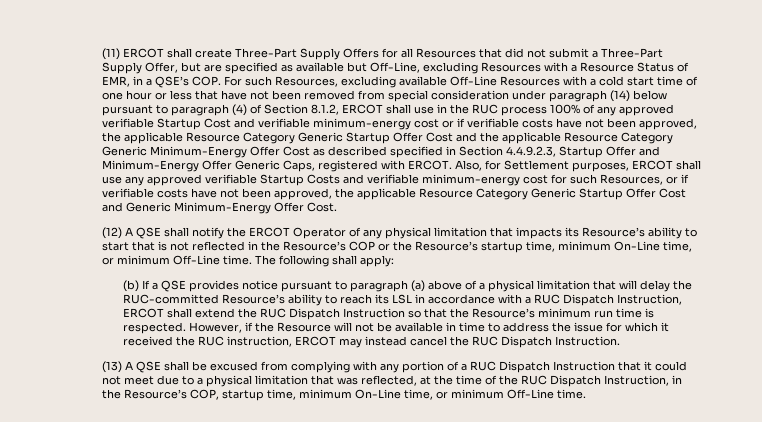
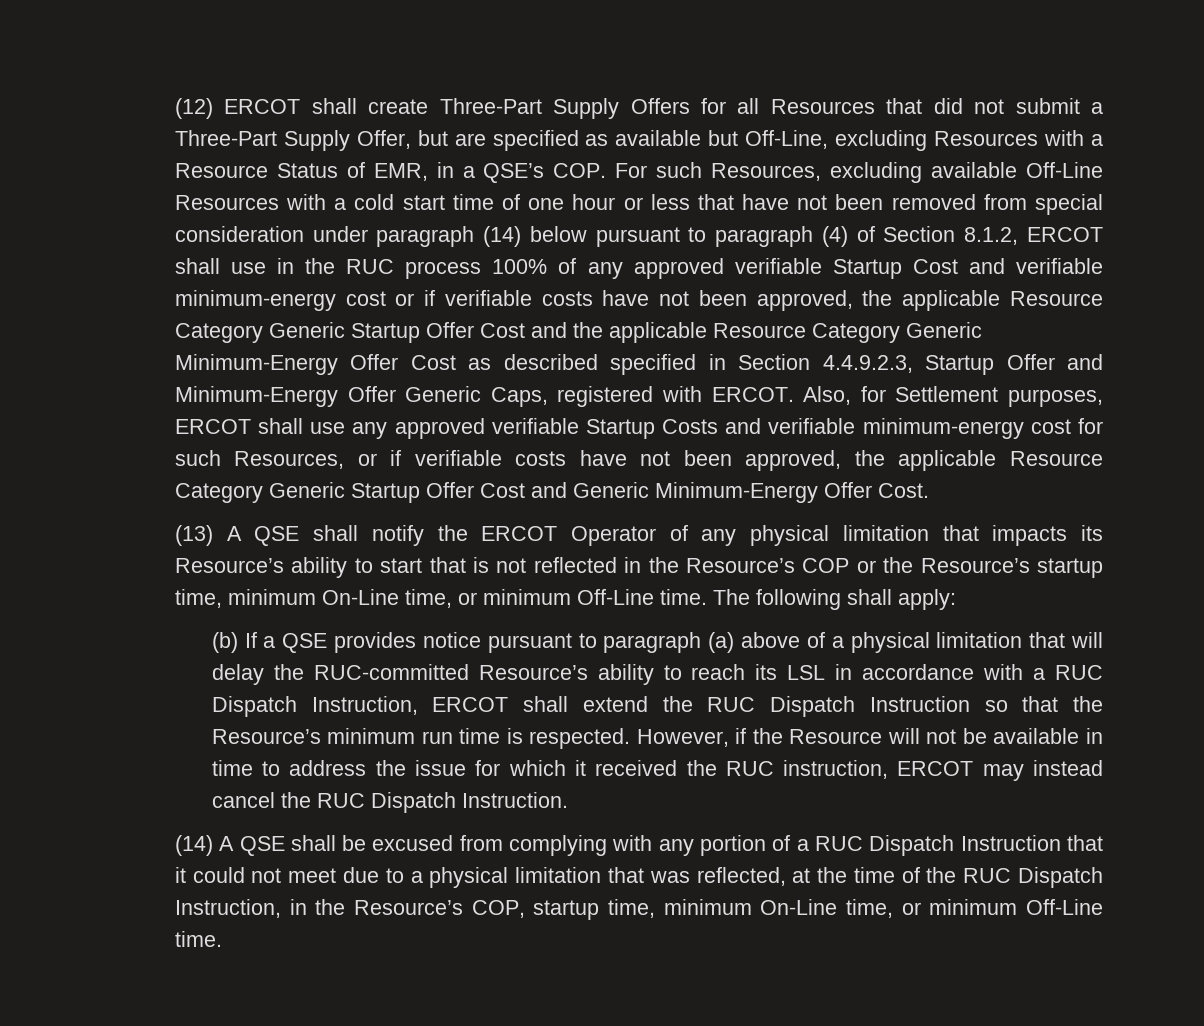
[101,48,120,60] (11) -> [174,98,213,119] (12)
[101,227,122,239] (12) -> [174,525,213,546] (13)
[101,361,122,373] (13) -> [174,835,213,856] (14)

